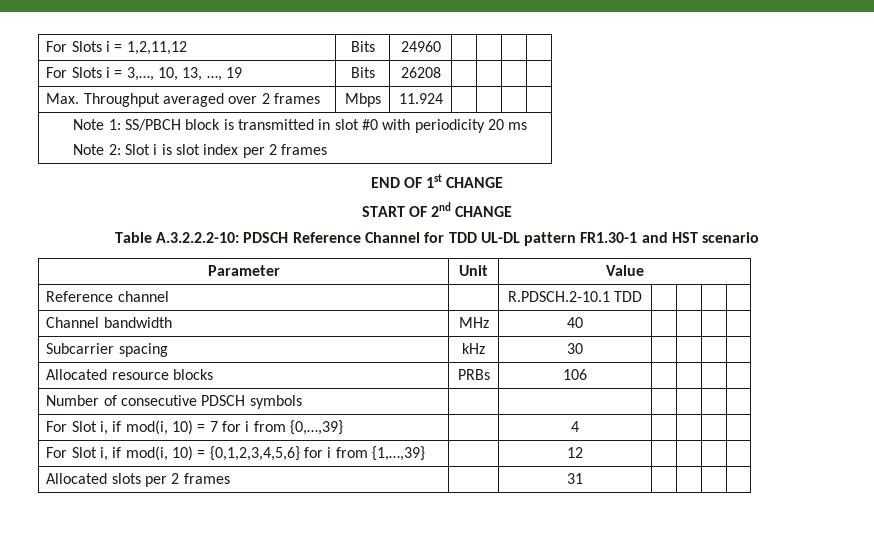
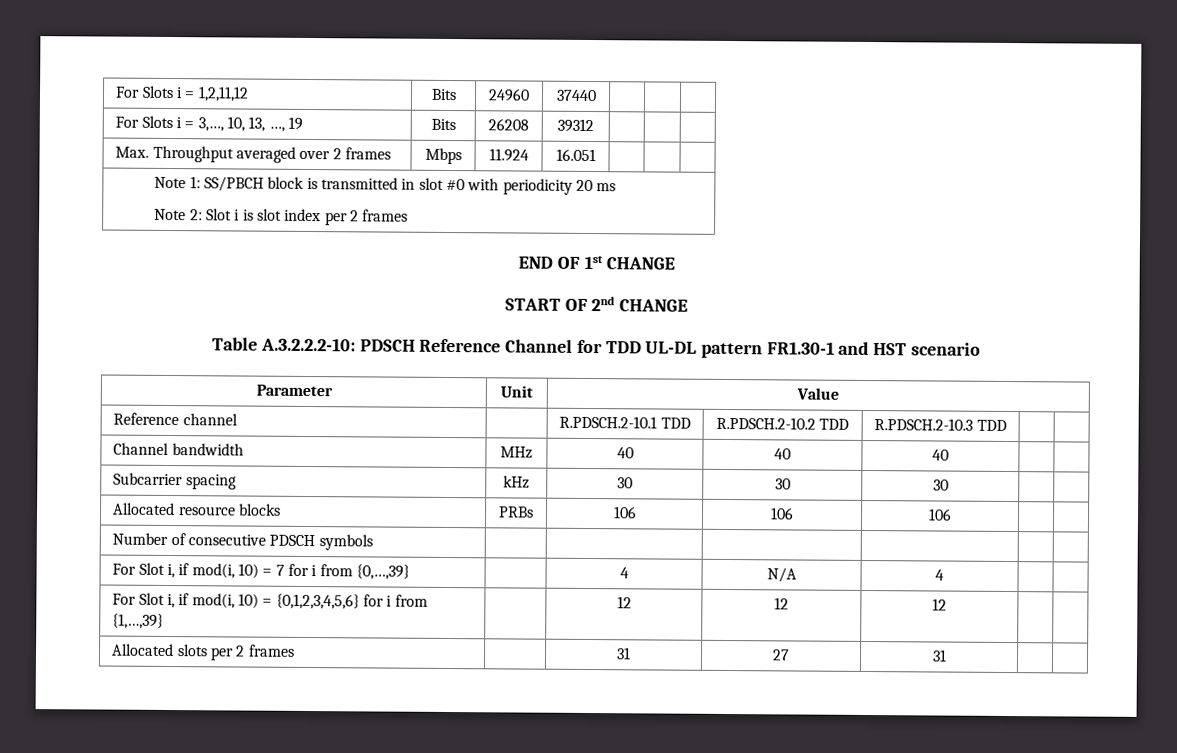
(441, 46) none -> [555,89,597,102] 37440
(441, 72) none -> [557,118,594,133] 39312
(443, 98) none -> [555,148,596,162] 16.051
(643, 296) | -> [715,416,850,430] [874,418,1007,431] R.PDSCH.2-10.2 TDD | R.PDSCH.2-10.3 TDD
(583, 322) | -> [774,448,791,460] [932,449,949,461] 40 | 40
(583, 348) | -> [774,478,791,490] [932,479,949,491] 30 | 30
(587, 374) | -> [770,507,794,520] [928,508,952,521] 106 | 106
(579, 426) | -> [766,567,797,583] [935,569,944,581] N/A | 4
(583, 452) | -> [774,597,789,610] [932,598,947,611] 12 | 12
(583, 478) | -> [772,649,790,661] [931,649,947,662] 27 | 31

